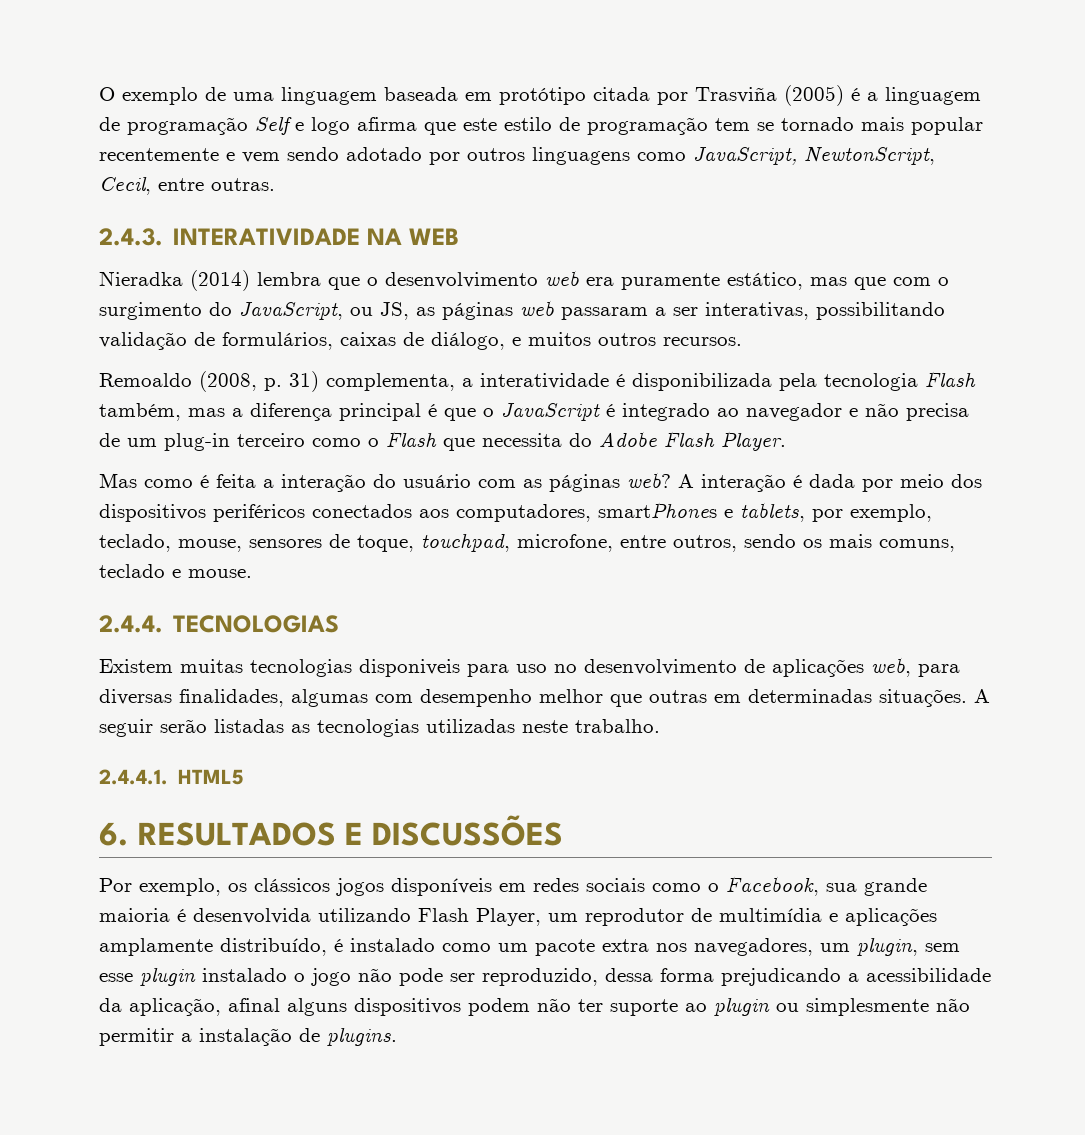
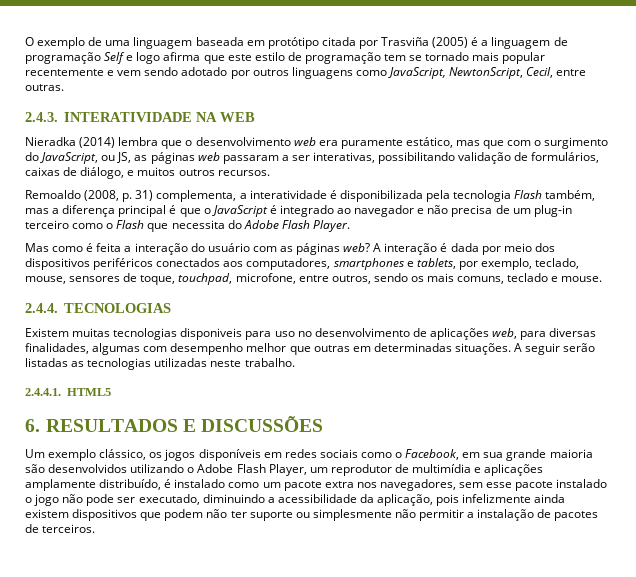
[598,502,717,518] smartPhones -> [333,258,404,270] smartphones
[99,878,330,896] Por exemplo, os clássicos -> [25,449,163,461] Um exemplo clássico, os
(819, 886) none -> [462,452,481,458] em
[177,908,411,924] é desenvolvida utilizando -> [25,464,234,473] são desenvolvidos utilizando o Adobe
[820,937,918,956] um plugin, -> (456, 485) none
[140,967,196,986] plugin -> [515,481,554,491] pacote
[482,968,991,986] [99,998,461,1016] reproduzido, dessa forma prejudicando a acessibilidade da aplicação, afinal alguns dispositivos -> [138,494,566,506] [25,509,162,521] executado, diminuindo a acessibilidade da aplicação, pois infelizmente ainda existem dispositivos que
[685,997,770,1016] ao plugin -> (293, 516) none
[327,1027,397,1046] plugins. -> [554,511,599,521] [25,524,96,533] pacotes de terceiros.

